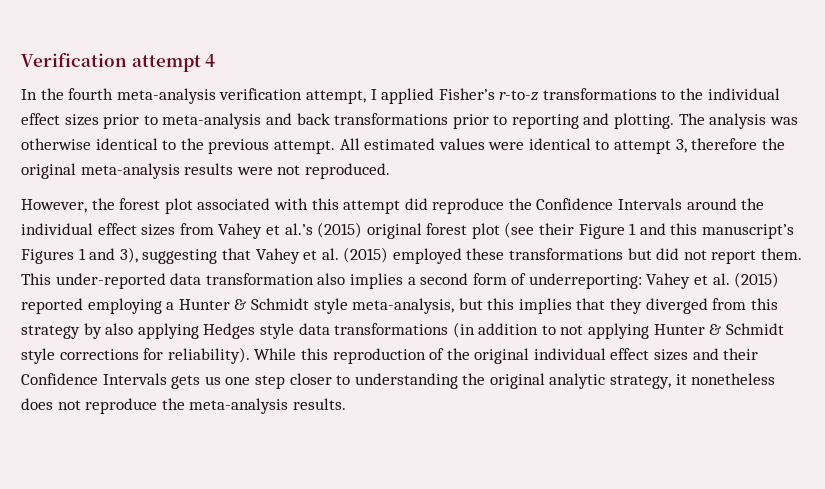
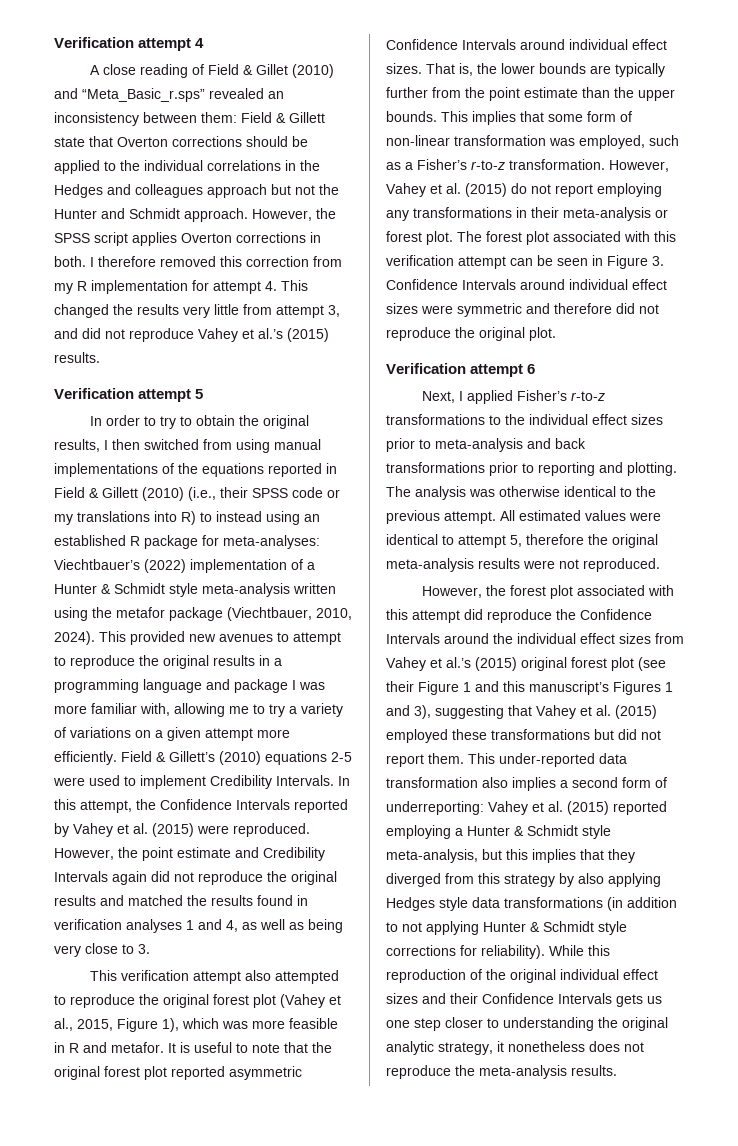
[21,88,366,104] In the fourth meta-analysis verification attempt, -> [90,64,335,78] [54,88,284,102] [54,112,325,126] [54,136,308,147] [54,160,320,174] [54,184,339,198] [54,208,336,222] [54,232,321,246] [54,256,342,267] [54,280,308,294] [54,304,340,318] [54,328,329,342] [54,352,100,363] [54,388,204,402] [90,415,310,429] [54,439,321,453] [54,463,337,477] [54,487,340,501] [54,511,320,525] [54,535,320,549] [54,559,315,573] [54,583,336,597] [54,607,352,621] [54,631,341,645] [54,655,282,669] [54,679,325,693] [54,703,343,717] [54,727,290,741] [54,751,352,765] [53,775,350,789] [54,799,348,813] [54,823,310,837] [54,847,325,861] [54,871,337,885] [54,895,308,906] [54,919,343,933] [54,943,150,957] [90,970,340,984] [54,994,341,1008] [54,1018,338,1032] [54,1042,332,1053] [54,1066,302,1080] [386,39,667,50] [386,63,665,77] [386,87,675,101] [386,111,632,125] [386,135,679,149] [386,159,669,172] [386,183,662,197] [386,207,668,221] [386,231,676,245] [386,255,664,269] [386,279,667,290] [386,303,659,317] [386,327,556,341] [386,363,536,377] [422,391,456,403] A close reading of Field & Gillet (2010) and “Meta_Basic_r.sps” revealed an inconsistency between them: Field & Gillett state that Overton corrections should be applied to the individual correlations in the Hedges and colleagues approach but not the Hunter and Schmidt approach. However, the SPSS script applies Overton corrections in both. I therefore removed this correction from my R implementation for attempt 4. This changed the results very little from attempt 3, and did not reproduce Vahey et al.’s (2015) results. // Verification attempt 5 // In order to try to obtain the original results, I then switched from using manual implementations of the equations reported in Field & Gillett (2010) (i.e., their SPSS code or my translations into R) to instead using an established R package for meta-analyses: Viechtbauer’s (2022) implementation of a Hunter & Schmidt style meta-analysis written using the metafor package (Viechtbauer, 2010, 2024). This provided new avenues to attempt to reproduce the original results in a programming language and package I was more familiar with, allowing me to try a variety of variations on a given attempt more efficiently. Field & Gillett’s (2010) equations 2-5 were used to implement Credibility Intervals. In this attempt, the Confidence Intervals reported by Vahey et al. (2015) were reproduced. However, the point estimate and Credibility Intervals again did not reproduce the original results and matched the results found in verification analyses 1 and 4, as well as being very close to 3. // This verification attempt also attempted to reproduce the original forest plot (Vahey et al., 2015, Figure 1), which was more feasible in R and metafor. It is useful to note that the original forest plot reported asymmetric Confidence Intervals around individual effect sizes. That is, the lower bounds are typically further from the point estimate than the upper bounds. This implies that some form of non-linear transformation was employed, such as a Fisher’s r-to-z transformation. However, Vahey et al. (2015) do not report employing any transformations in their meta-analysis or forest plot. The forest plot associated with this verification attempt can be seen in Figure 3. Confidence Intervals around individual effect sizes were symmetric and therefore did not reproduce the original plot. // Verification attempt 6 // Next,
[675,139,687,153] 3, -> [510,535,522,547] 5,

